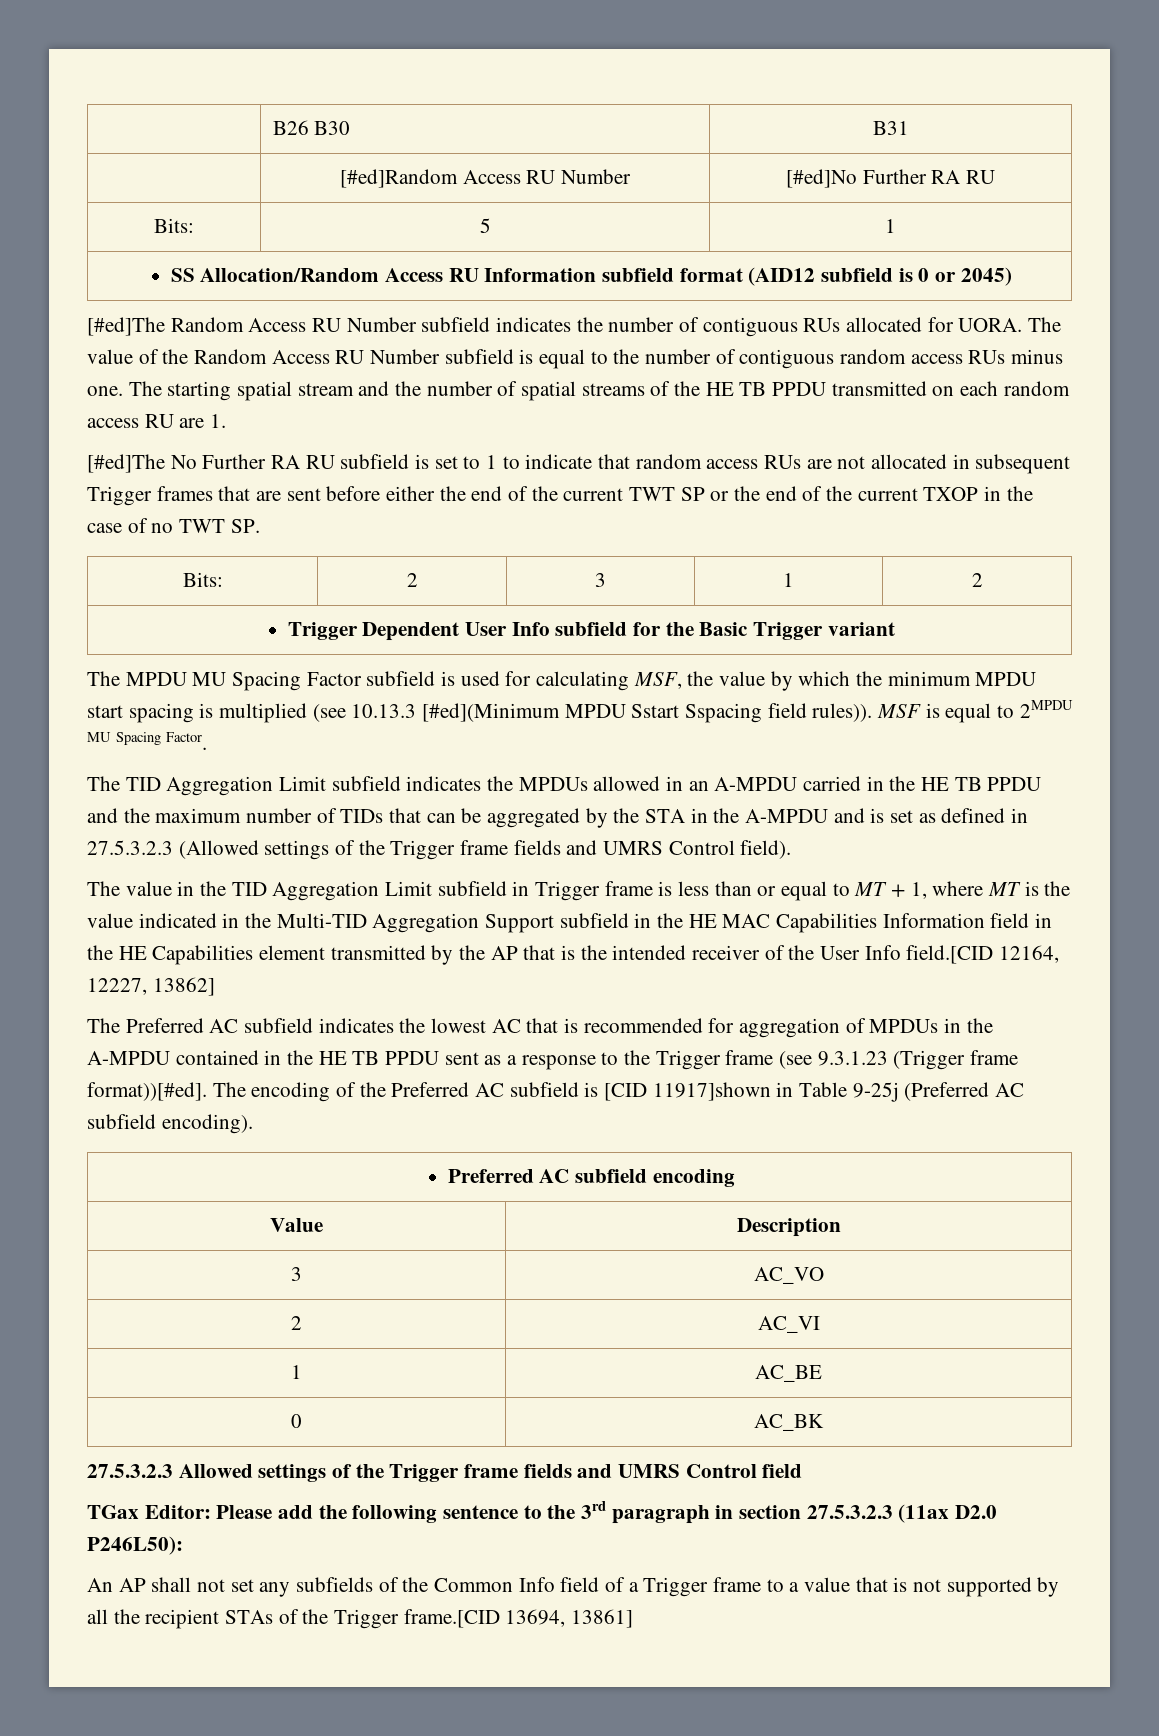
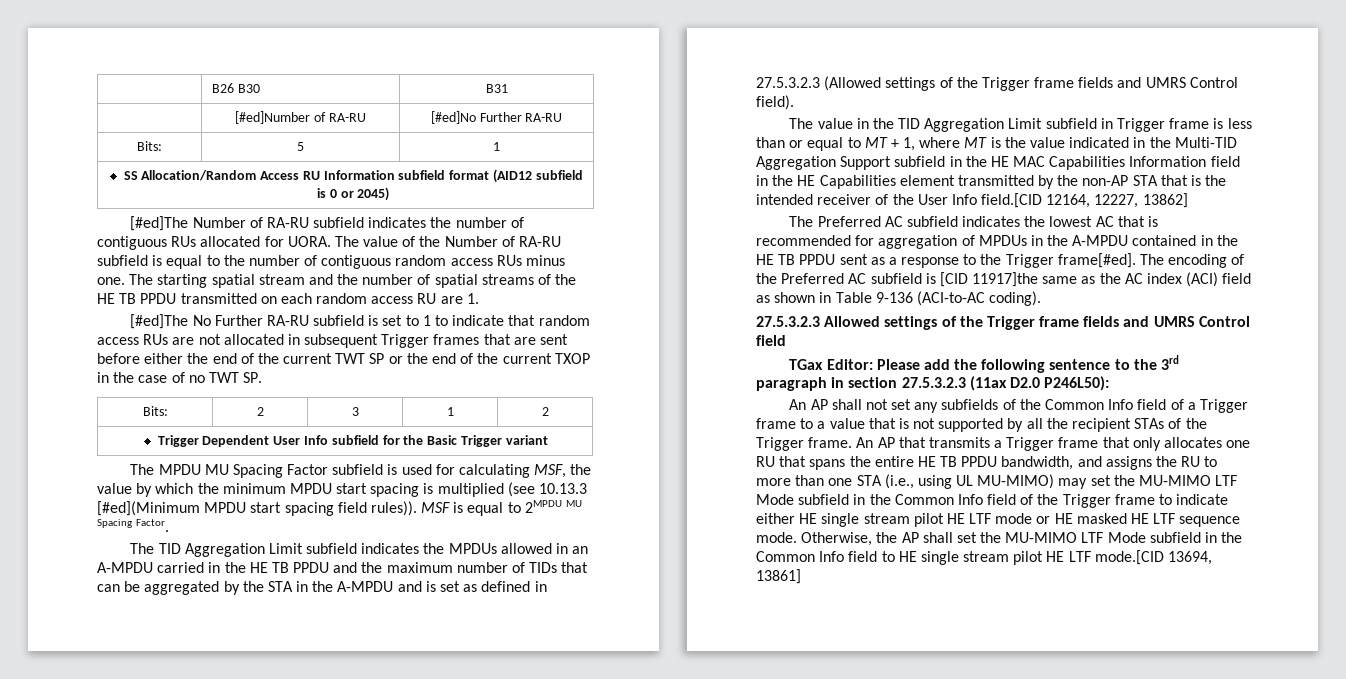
[339,169,632,188] [#ed]Random Access RU Number -> [235,111,366,124] [#ed]Number of RA-RU
[931,170,996,184] RA RU -> [525,113,563,122] RA-RU
[170,317,417,332] Random Access RU Number -> [192,217,309,228] Number of RA-RU
[194,349,441,364] Random Access RU Number -> [444,236,562,247] Number of RA-RU
[271,455,335,469] RA RU -> [266,315,309,326] RA-RU
[631,703,763,723] Sstart Sspacing -> [250,502,334,516] start spacing
[490,946,518,960] AP -> [1082,175,1158,186] non-AP STA
[725,1050,1019,1070] [87,1082,207,1101] frame (see 9.3.1.23 (Trigger frame format))[#ed]. -> [1057,253,1136,268] frame[#ed].
[652,1082,1025,1102] [87,1114,253,1134] [447,1169,735,1187] [270,1218,323,1232] [736,1218,841,1237] [291,1267,302,1281] [753,1267,824,1284] [291,1316,302,1330] [757,1316,820,1333] [291,1365,302,1379] [755,1365,822,1382] [291,1414,302,1428] [754,1414,824,1431] 11917]shown in Table 9-25j (Preferred AC subfield encoding). // Preferred AC subfield encoding // Value | Description // 3 | AC_VO // 2 | AC_VI // 1 | AC_BE // 0 | AC_BK -> [972,272,1252,287] [756,291,1042,306] 11917]the same as the AC index (ACI) field as shown in Table 9-136 (ACI-to-AC coding).
[403,1609,500,1628] frame.[CID -> [808,437,1251,451] [756,456,1218,470] [756,474,1238,489] [756,494,1229,508] [756,513,1241,527] [756,532,1243,546] [756,550,1164,565] frame. An AP that transmits a Trigger frame that only allocates one RU that spans the entire HE TB PPDU bandwidth, and assigns the RU to more than one STA (i.e., using UL MU-MIMO) may set the MU-MIMO LTF Mode subfield in the Common Info field of the Trigger frame to indicate either HE single stream pilot HE LTF mode or HE masked HE LTF sequence mode. Otherwise, the AP shall set the MU-MIMO LTF Mode subfield in the Common Info field to HE single stream pilot HE LTF mode.[CID

